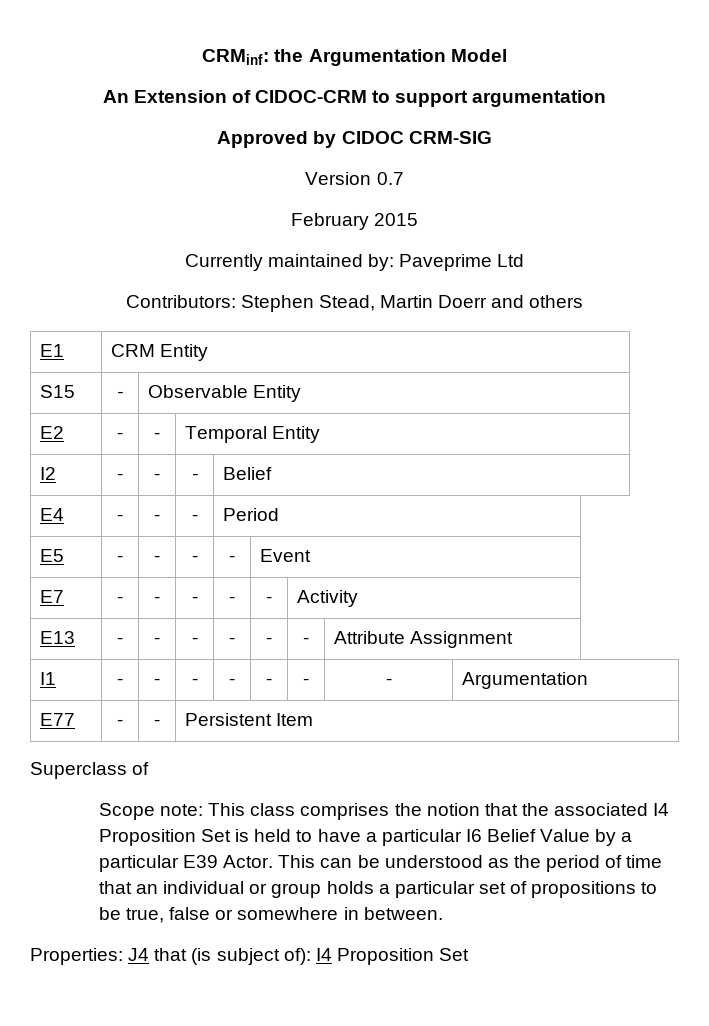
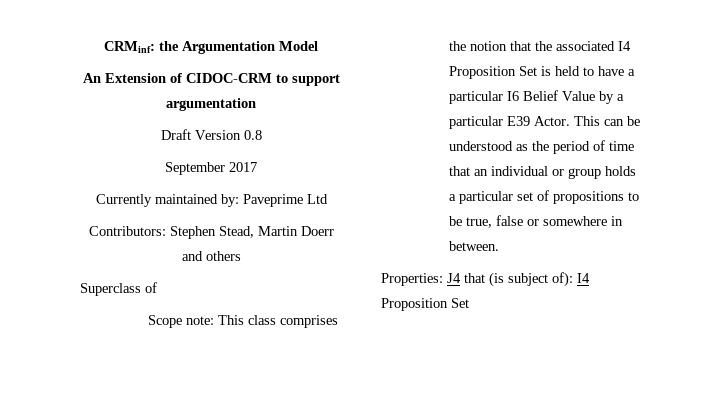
[217,131,492,148] [305,172,404,185] [290,213,419,230] Approved by CIDOC CRM-SIG // Version 0.7 // February 2015 -> [160,129,262,140] [165,162,257,175] Draft Version 0.8 // September 2017
[39,344,64,357] [110,344,209,361] [39,385,75,398] [117,391,123,398] [147,385,302,402] [39,426,64,439] [117,432,123,439] [154,432,160,439] [184,426,321,443] [39,467,56,480] [117,473,123,480] [154,473,160,480] [191,473,198,480] [222,467,272,480] [39,508,64,521] [117,514,123,521] [154,514,160,521] [191,514,198,521] [222,508,279,521] [39,549,64,562] [117,555,123,562] [154,555,160,562] [191,555,198,562] [229,555,235,562] [259,549,311,562] [39,590,64,603] [117,596,123,603] [154,596,160,603] [191,596,198,603] [229,596,235,603] [266,596,272,603] [296,590,358,607] [39,631,75,644] [117,637,123,644] [154,637,160,644] [191,637,198,644] [229,637,235,644] [266,637,272,644] [303,637,309,644] [333,631,514,648] [39,672,56,685] [117,678,123,685] [154,678,160,685] [191,678,198,685] [229,678,235,685] [266,678,272,685] [303,678,309,685] [385,678,392,685] [461,672,588,689] [39,713,75,726] [117,719,123,726] [154,719,160,726] [184,713,314,726] // E1 | CRM Entity // S15 | - | Observable Entity // E2 | - | - | Temporal Entity // I2 | - | - | - | Belief // E4 | - | - | - | Period // E5 | - | - | - | - | Event // E7 | - | - | - | - | - | Activity // E13 | - | - | - | - | - | - | Attribute Assignment // I1 | - | - | - | - | - | - | - | Argumentation // E77 | - | - | Persistent Item -> (241, 256) none

